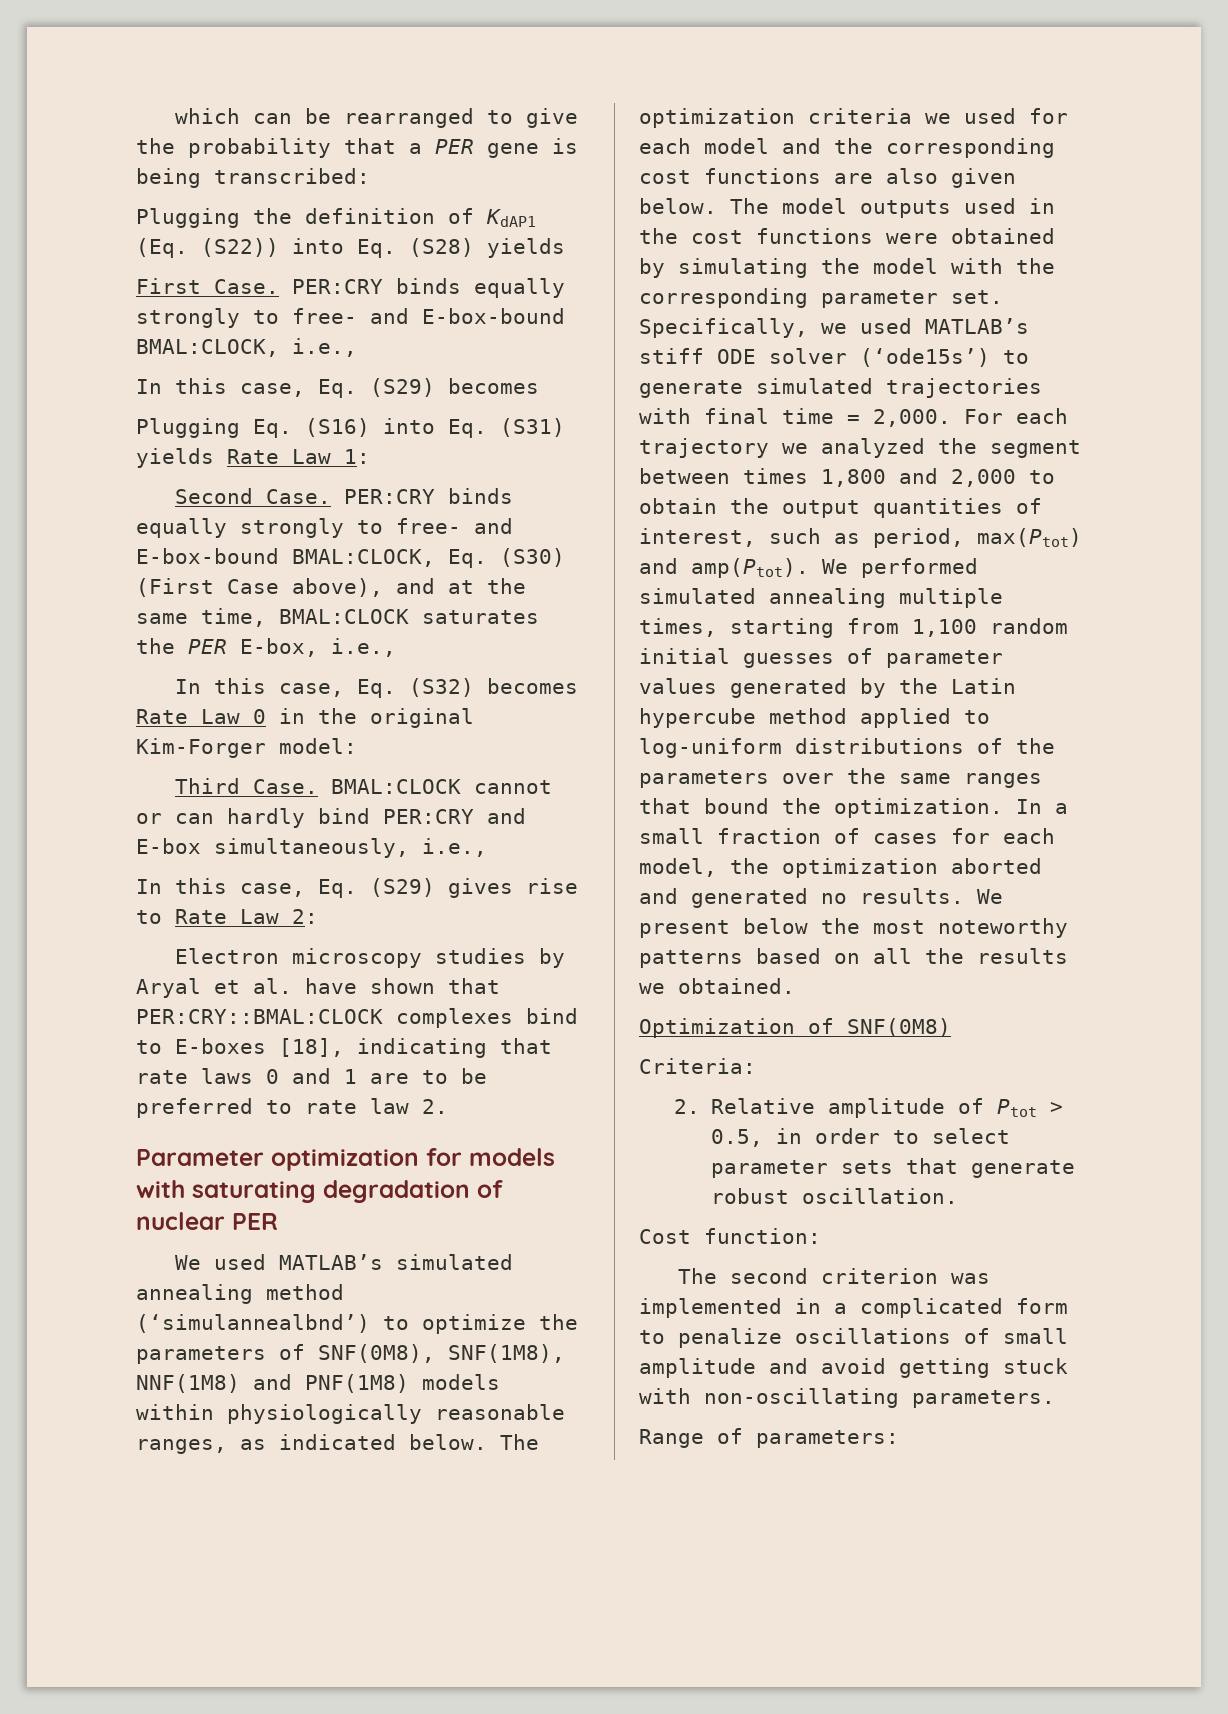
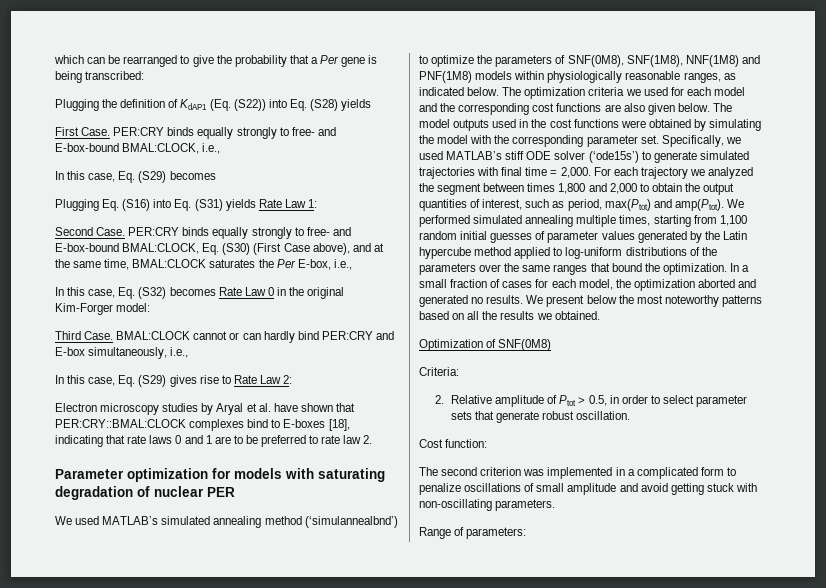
[435,139,474,154] PER -> [320,55,340,64] Per
[188,639,227,654] PER -> [276,259,296,268] Per

